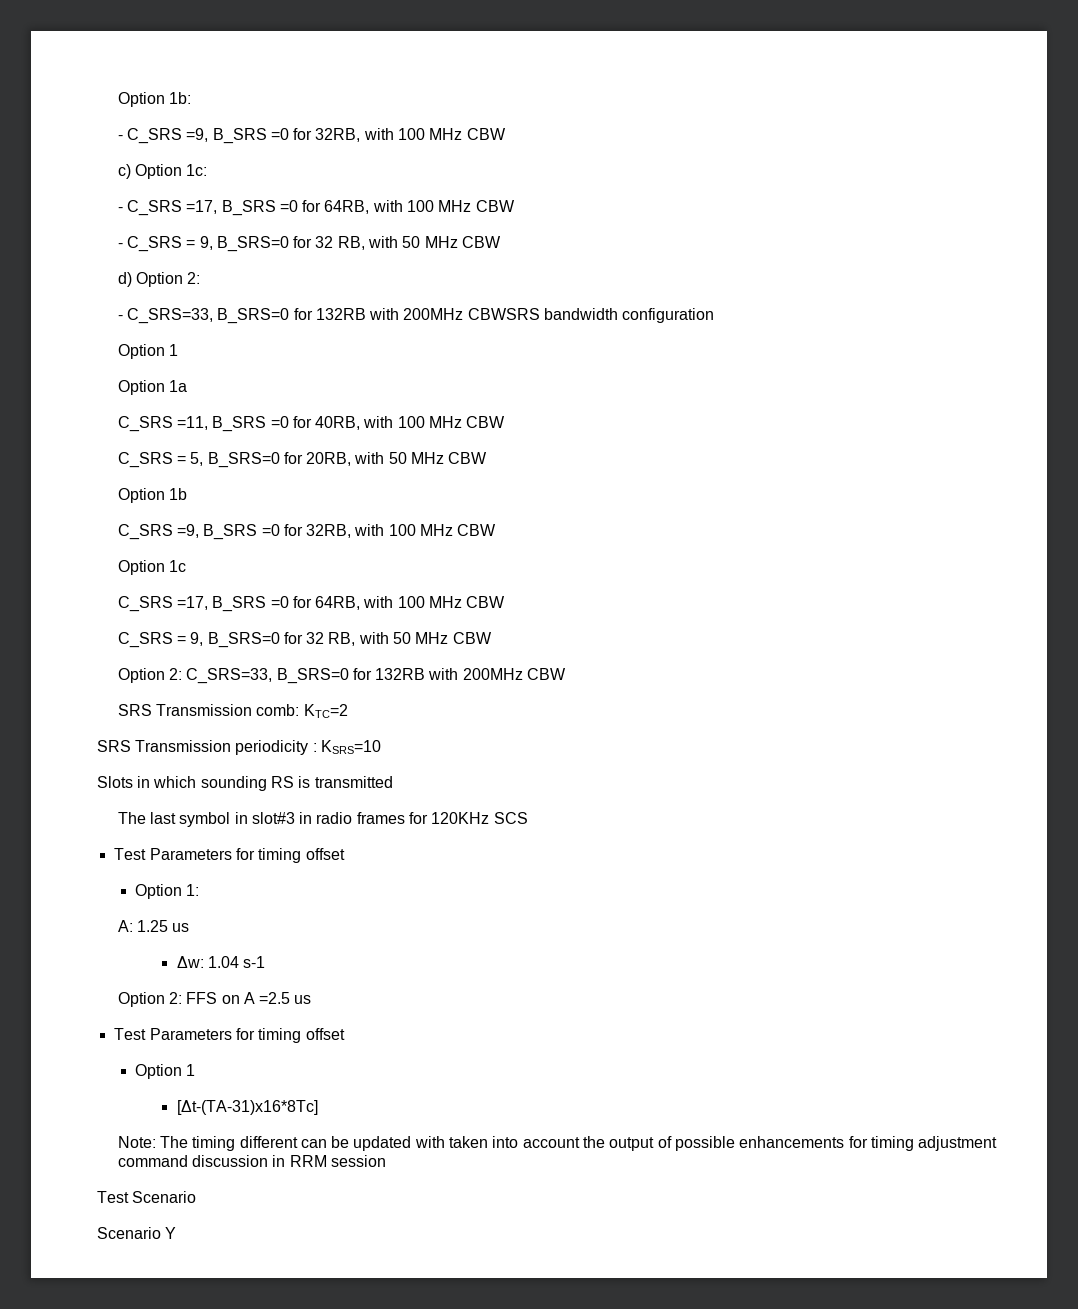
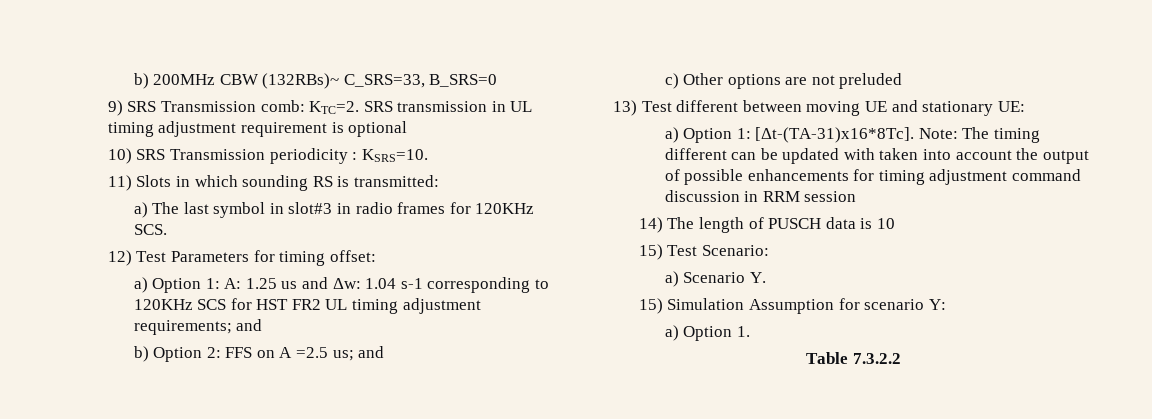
[117,92,191,107] [117,128,506,144] [117,164,208,179] [117,200,515,216] [117,236,502,252] [117,272,201,287] [117,308,715,324] [117,344,178,359] [117,380,187,395] [117,416,506,432] [117,452,488,468] [117,488,187,503] [117,524,497,540] [117,560,186,575] [117,596,506,612] [117,632,492,648] [117,668,567,684] [117,704,348,718] Option 1b: // - C_SRS =9, B_SRS =0 for 32RB, with 100 MHz CBW // c) Option 1c: // - C_SRS =17, B_SRS =0 for 64RB, with 100 MHz CBW // - C_SRS = 9, B_SRS=0 for 32 RB, with 50 MHz CBW // d) Option 2: // - C_SRS=33, B_SRS=0 for 132RB with 200MHz CBWSRS bandwidth configuration // Option 1 // Option 1a // C_SRS =11, B_SRS =0 for 40RB, with 100 MHz CBW // C_SRS = 5, B_SRS=0 for 20RB, with 50 MHz CBW // Option 1b // C_SRS =9, B_SRS =0 for 32RB, with 100 MHz CBW // Option 1c // C_SRS =17, B_SRS =0 for 64RB, with 100 MHz CBW // C_SRS = 9, B_SRS=0 for 32 RB, with 50 MHz CBW // Option 2: C_SRS=33, B_SRS=0 for 132RB with 200MHz CBW // SRS Transmission comb: KTC=2 // -> [133,73,498,89] [107,100,533,116] [107,121,408,137] [107,148,132,164] b) 200MHz CBW (132RBs)~ C_SRS=33, B_SRS=0 // 9) SRS Transmission comb: KTC=2. SRS transmission in UL timing adjustment requirement is optional // 10)
[321,740,382,754] KSRS=10 // -> [361,149,428,162] [107,175,132,191] KSRS=10. // 11)
[314,776,393,788] transmitted // -> [353,175,439,187] [133,202,148,218] transmitted: // a)
[493,812,528,824] [114,848,345,863] [135,884,200,899] SCS // Test Parameters for timing offset // Option 1: // -> [133,224,167,235] [107,250,376,266] [133,277,220,293] SCS. // 12) Test Parameters for timing offset: // a) Option 1:
(190, 927) // -> [302,277,329,289] and
(266, 962) // -> [427,277,550,293] [133,298,481,314] [133,319,263,335] [133,346,149,362] corresponding to 120KHz SCS for HST FR2 UL timing adjustment requirements; and // b)
[294,995,312,1004] [114,1028,345,1043] [135,1064,196,1079] [176,1100,318,1115] us // Test Parameters for timing offset // Option 1 // [Δt-(TA-31)x16*8Tc] // -> [332,346,385,361] [664,73,903,89] [613,100,1025,116] [664,127,915,143] us; and // c) Other options are not preluded // 13) Test different between moving UE and stationary UE: // a) Option 1: [Δt-(TA-31)x16*8Tc].
[96,1191,197,1203] [96,1227,177,1239] Test Scenario // Scenario Y -> [638,217,895,233] [638,244,769,260] [664,271,766,287] [638,298,946,314] [664,325,750,341] [806,352,901,364] 14) The length of PUSCH data is 10 // 15) Test Scenario: // a) Scenario Y. // 15) Simulation Assumption for scenario Y: // a) Option 1. // Table 7.3.2.2

